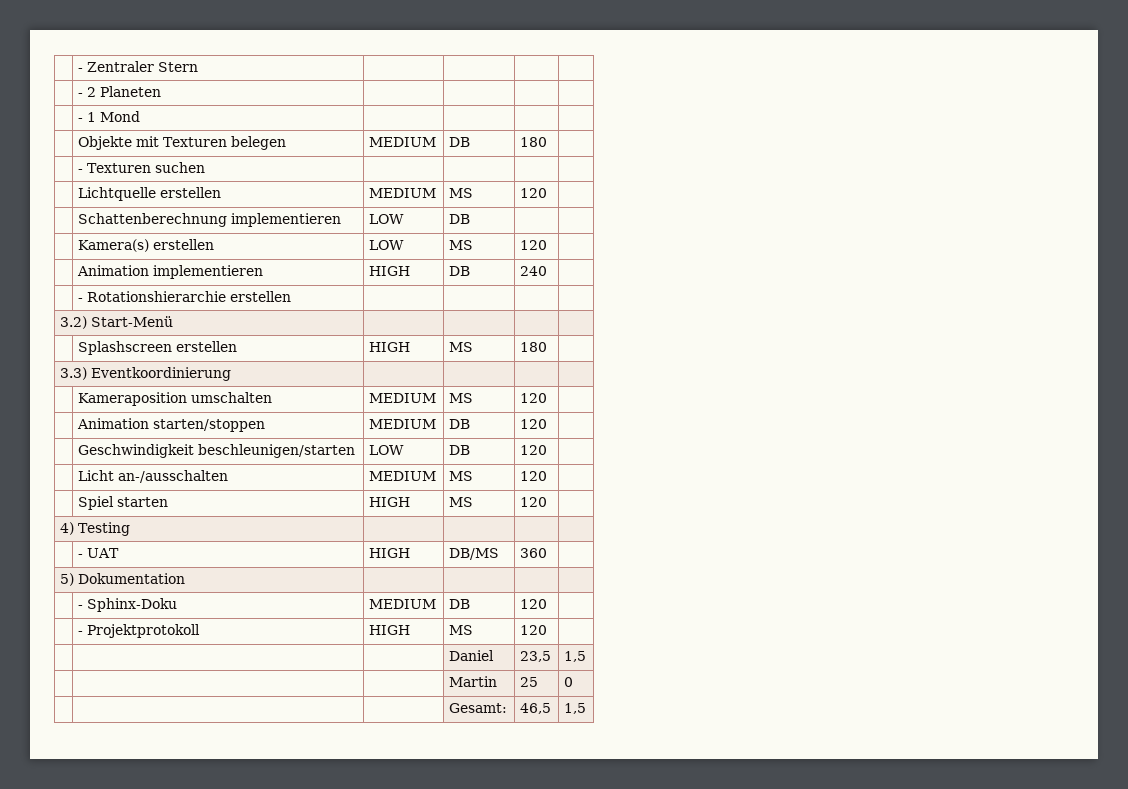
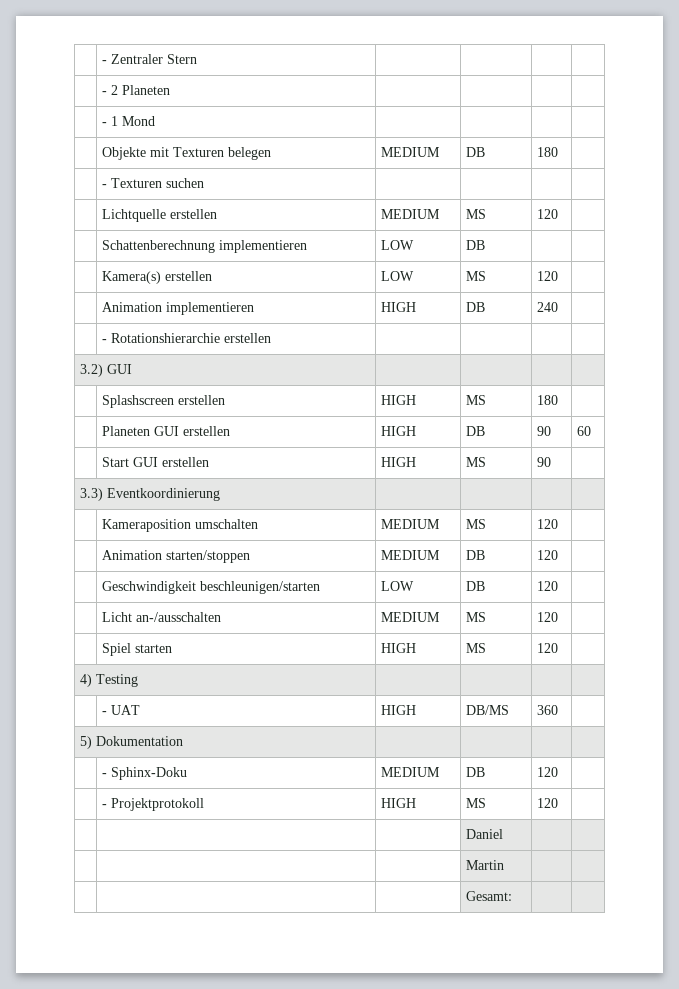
[90,316,173,327] Start-Menü -> [106,364,132,374] GUI
(547, 347) none -> [101,426,230,436] [380,426,416,436] [465,426,485,436] [536,426,551,436] [576,426,591,436] [101,457,209,467] [380,457,416,467] [465,457,486,467] [536,457,551,467] // | Planeten GUI erstellen | HIGH | DB | 90 | 60 // | Start GUI erstellen | HIGH | MS | 90 |
[519,651,551,662] [563,651,586,662] 23,5 | 1,5 -> (503, 834) |
[519,677,538,687] [563,677,573,687] 25 | 0 -> (504, 865) |
[519,703,551,714] [563,703,586,714] 46,5 | 1,5 -> (512, 896) |

